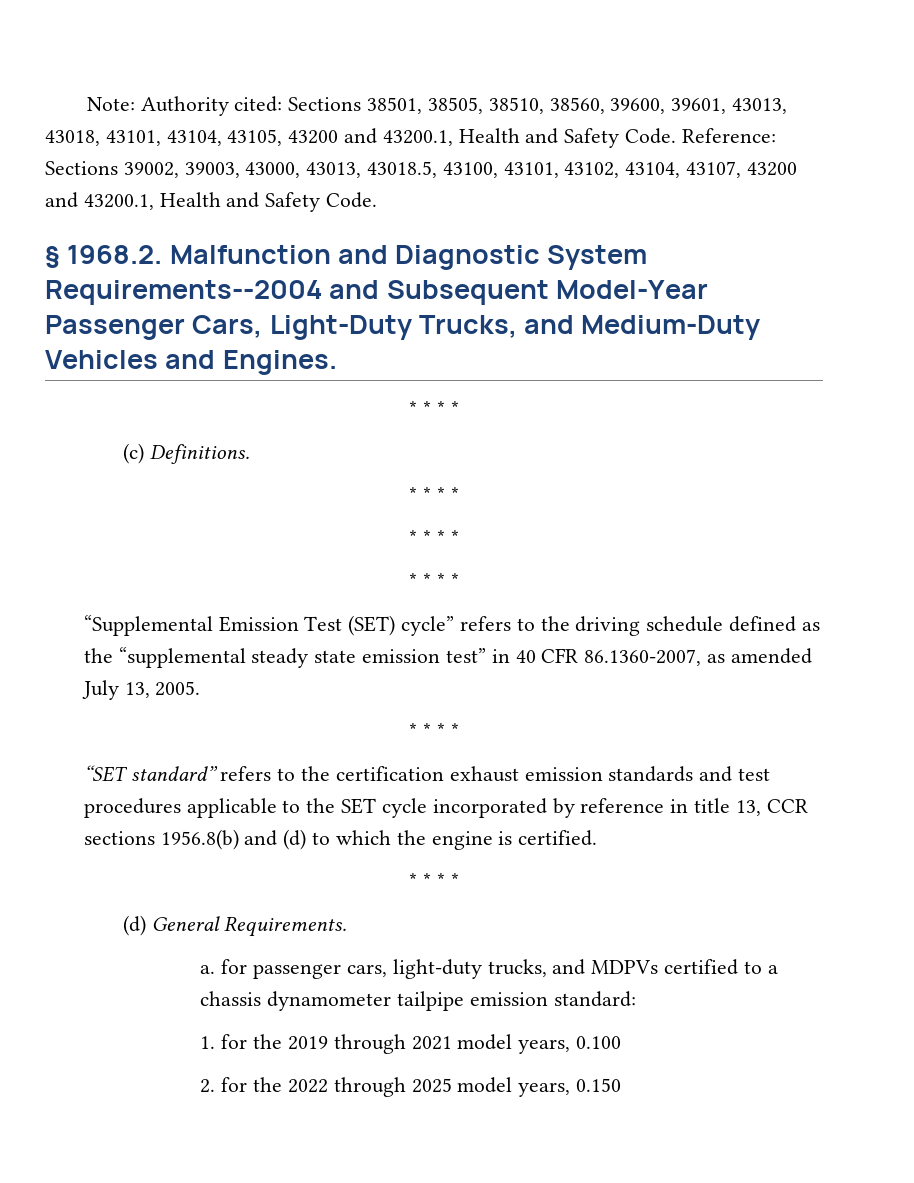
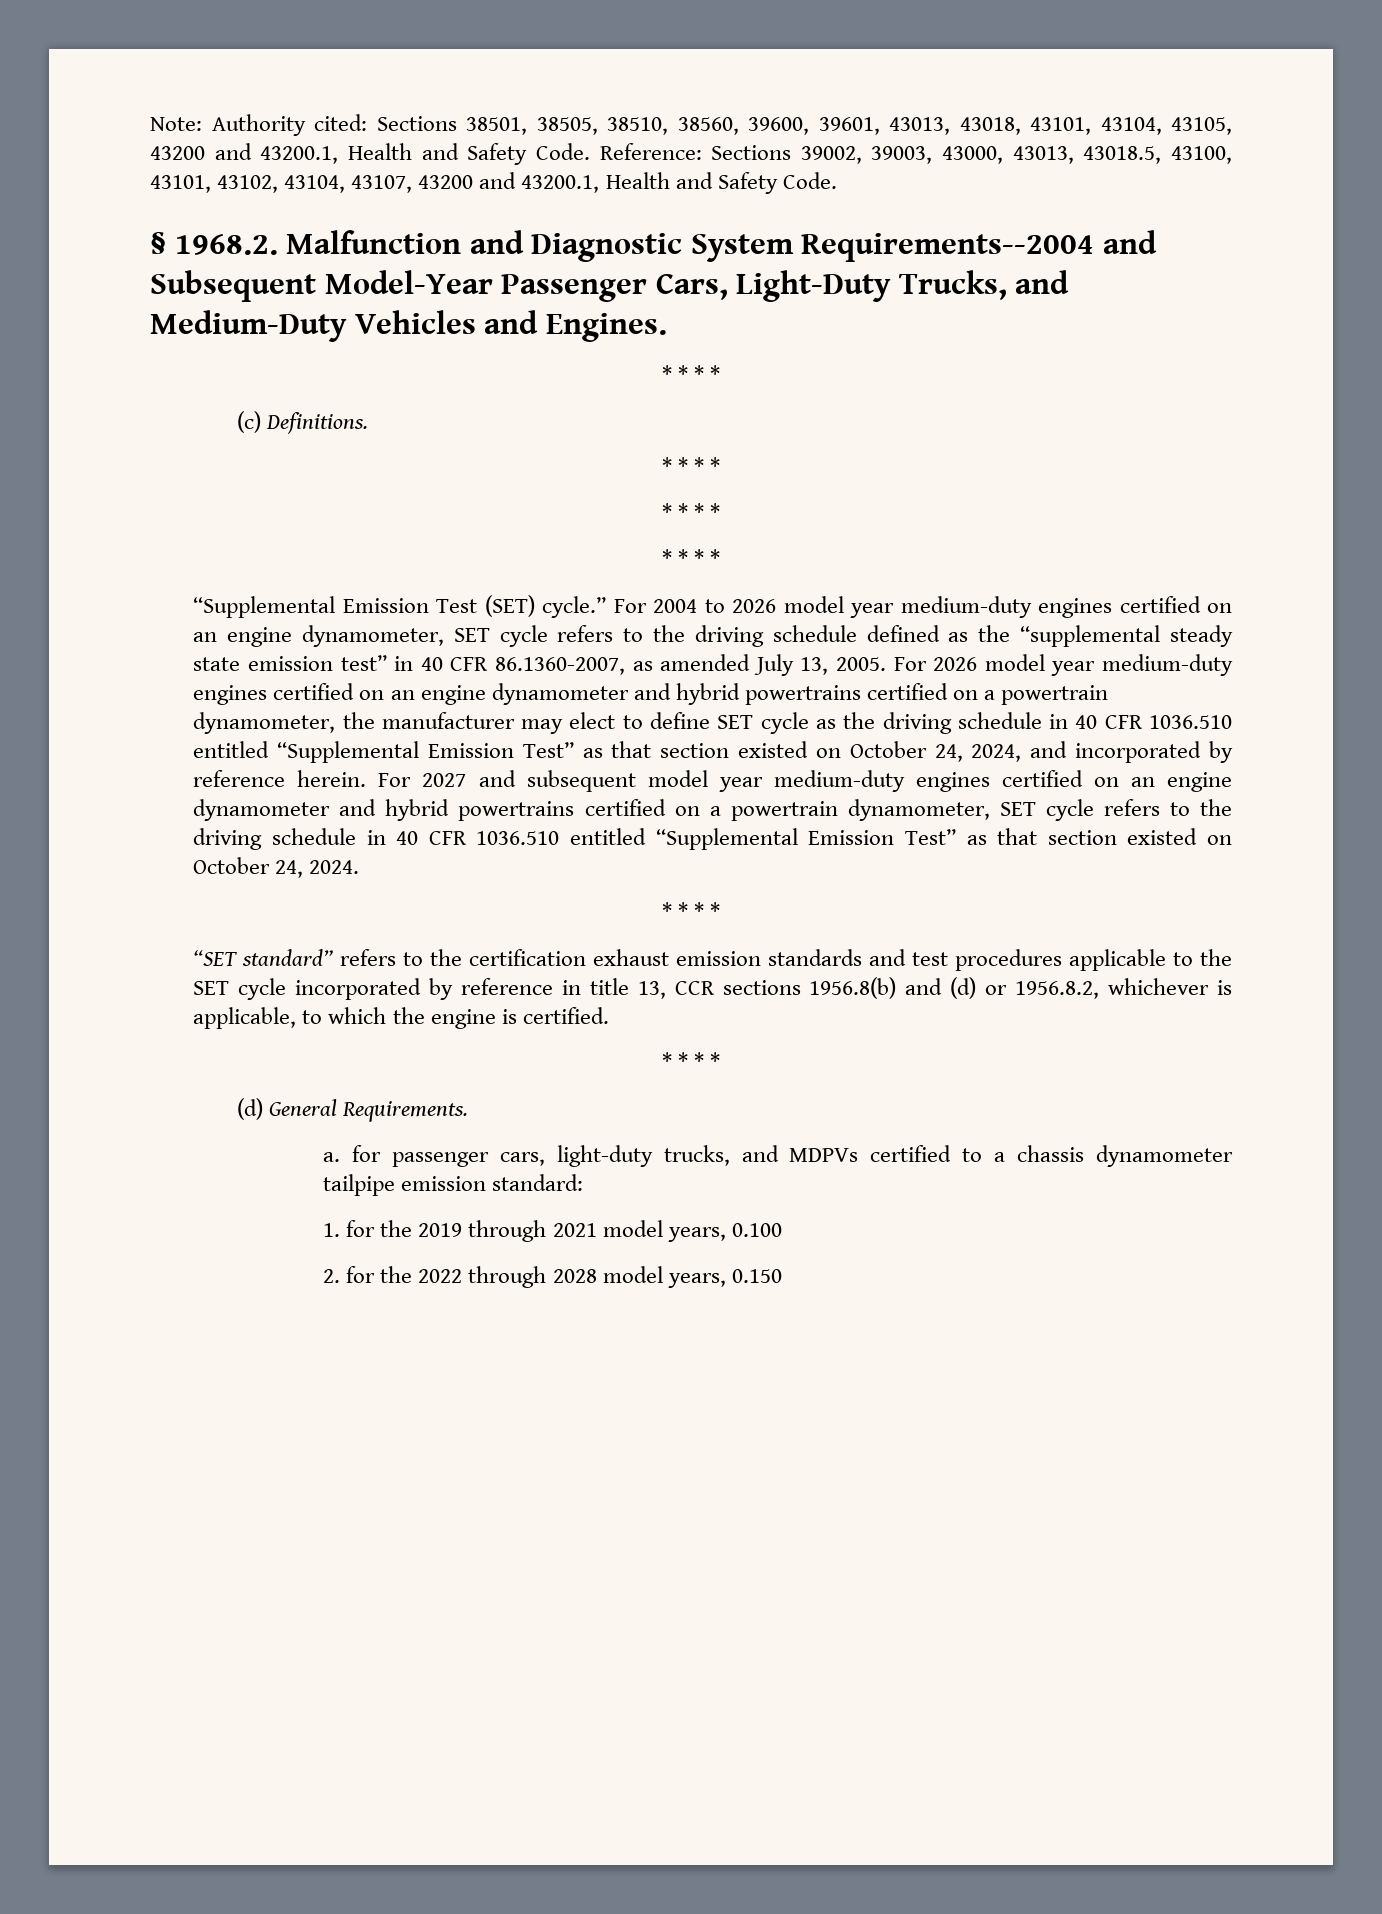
[401,616,455,636] cycle” -> [542,596,1232,618] [193,625,548,647] cycle.” For 2004 to 2026 model year medium-duty engines certified on an engine dynamometer, SET cycle
(201, 688) none -> [893,654,1233,676] [193,683,1109,705] [193,712,1232,734] [193,741,1233,763] [193,770,1233,792] [193,799,1233,821] [193,828,1233,850] [193,857,360,878] For 2026 model year medium-duty engines certified on an engine dynamometer and hybrid powertrains certified on a powertrain dynamometer, the manufacturer may elect to define SET cycle as the driving schedule in 40 CFR 1036.510 entitled “Supplemental Emission Test” as that section existed on October 24, 2024, and incorporated by reference herein. For 2027 and subsequent model year medium-duty engines certified on an engine dynamometer and hybrid powertrains certified on a powertrain dynamometer, SET cycle refers to the driving schedule in 40 CFR 1036.510 entitled “Supplemental Emission Test” as that section existed on October 24, 2024.
(307, 839) none -> [985,978,1232,999] [193,1007,297,1029] or 1956.8.2, whichever is applicable,
[411,1078,452,1093] 2025 -> [552,1269,597,1283] 2028

